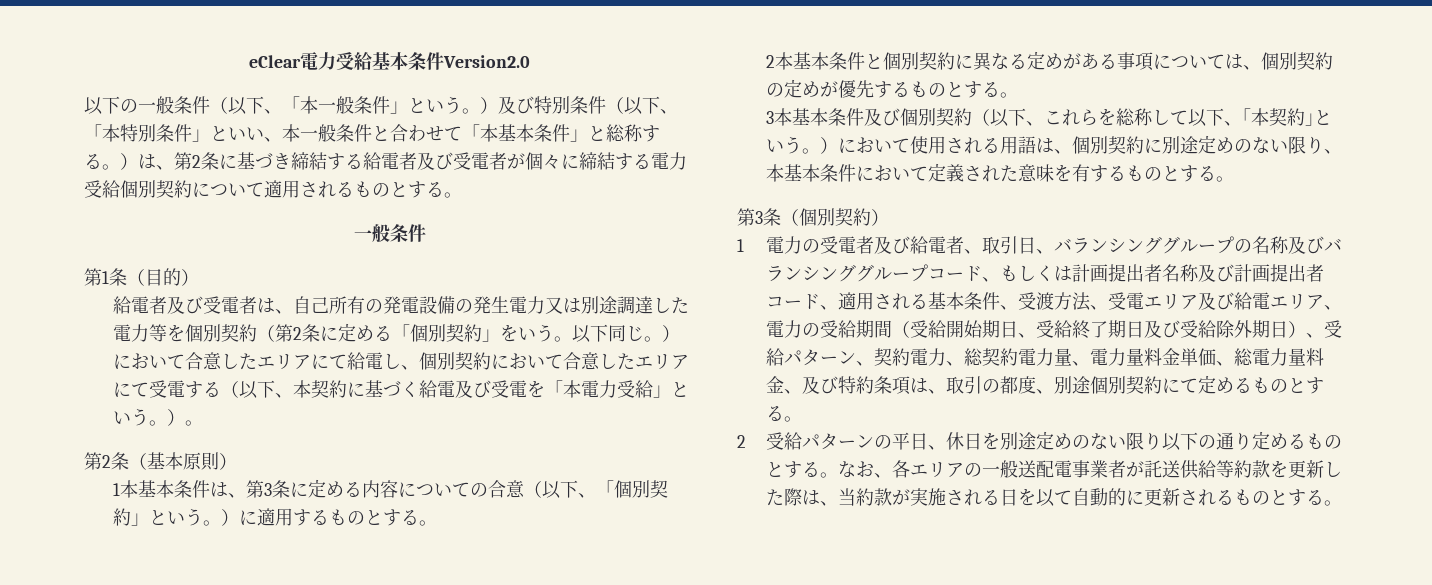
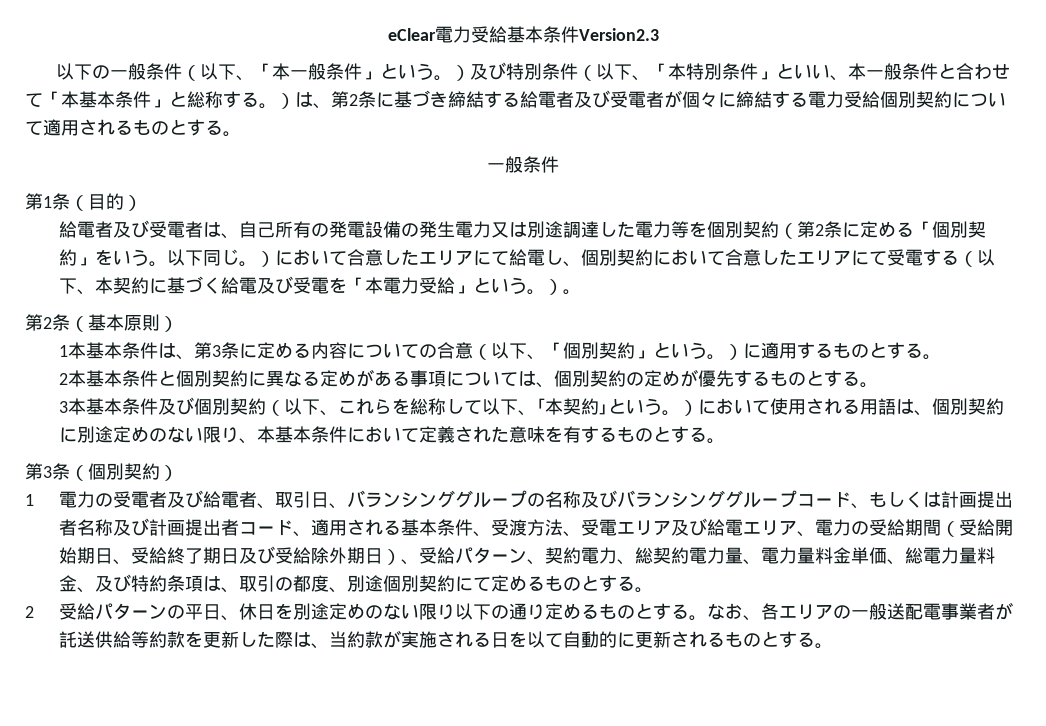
[443,55,530,68] Version2.0 -> [578,28,659,41] Version2.3

